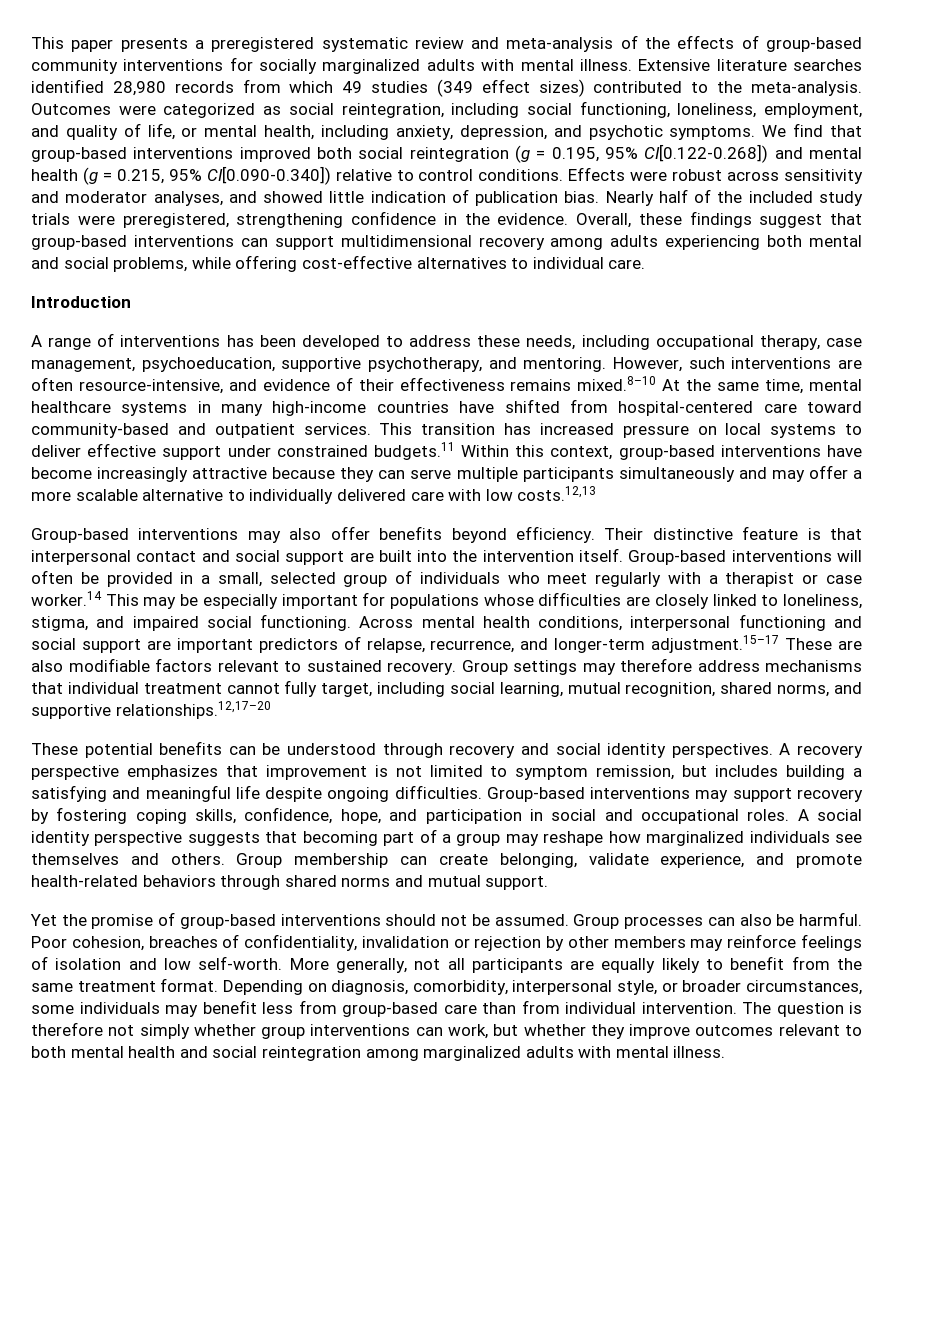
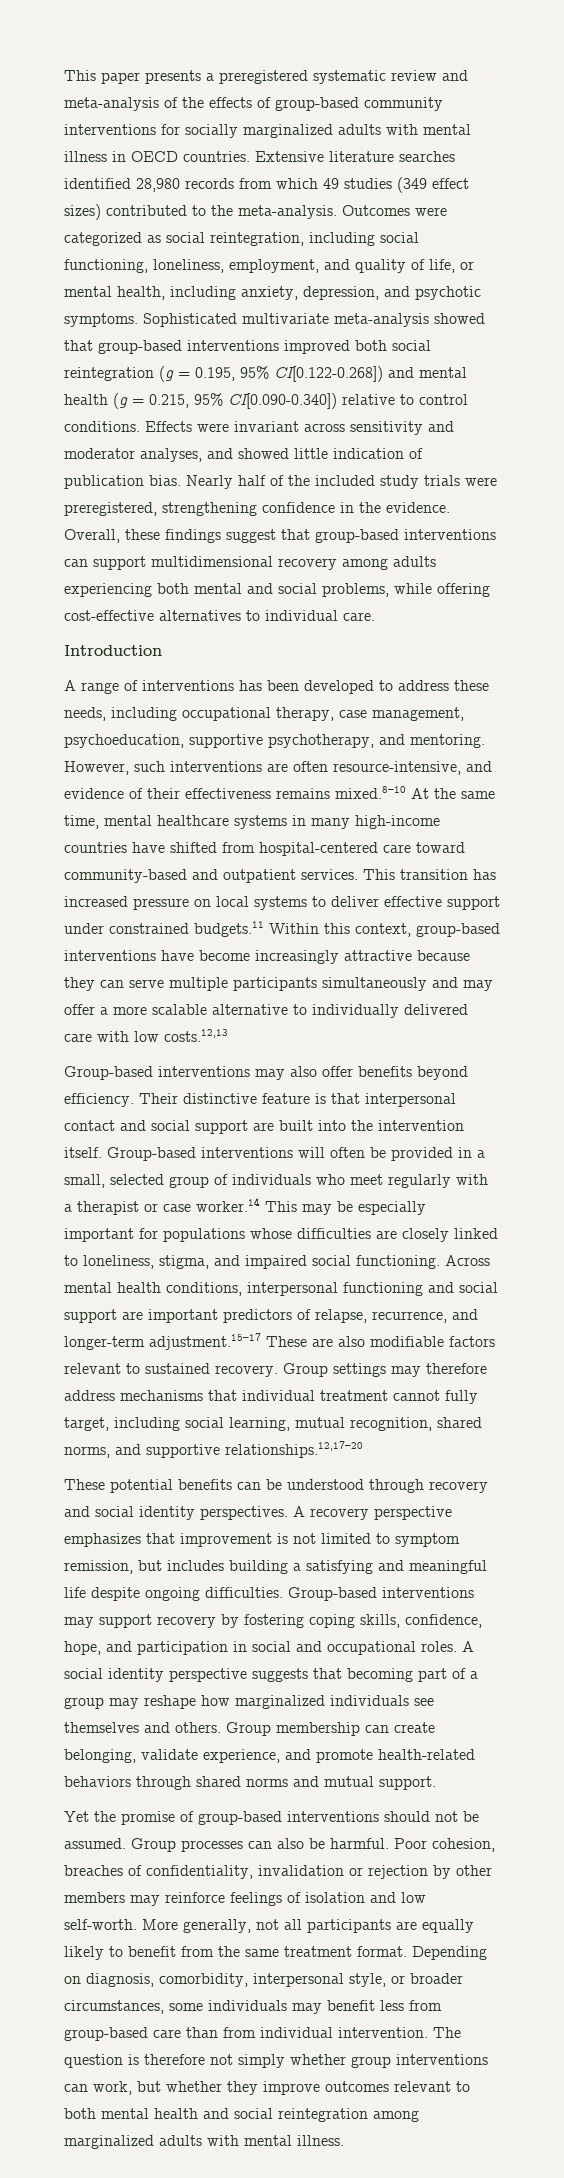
[579,59,632,71] illness. -> [64,151,250,162] illness in OECD countries.
[762,123,824,137] We find -> [143,313,485,327] Sophisticated multivariate meta-analysis showed
[672,169,723,181] robust -> [234,421,299,432] invariant

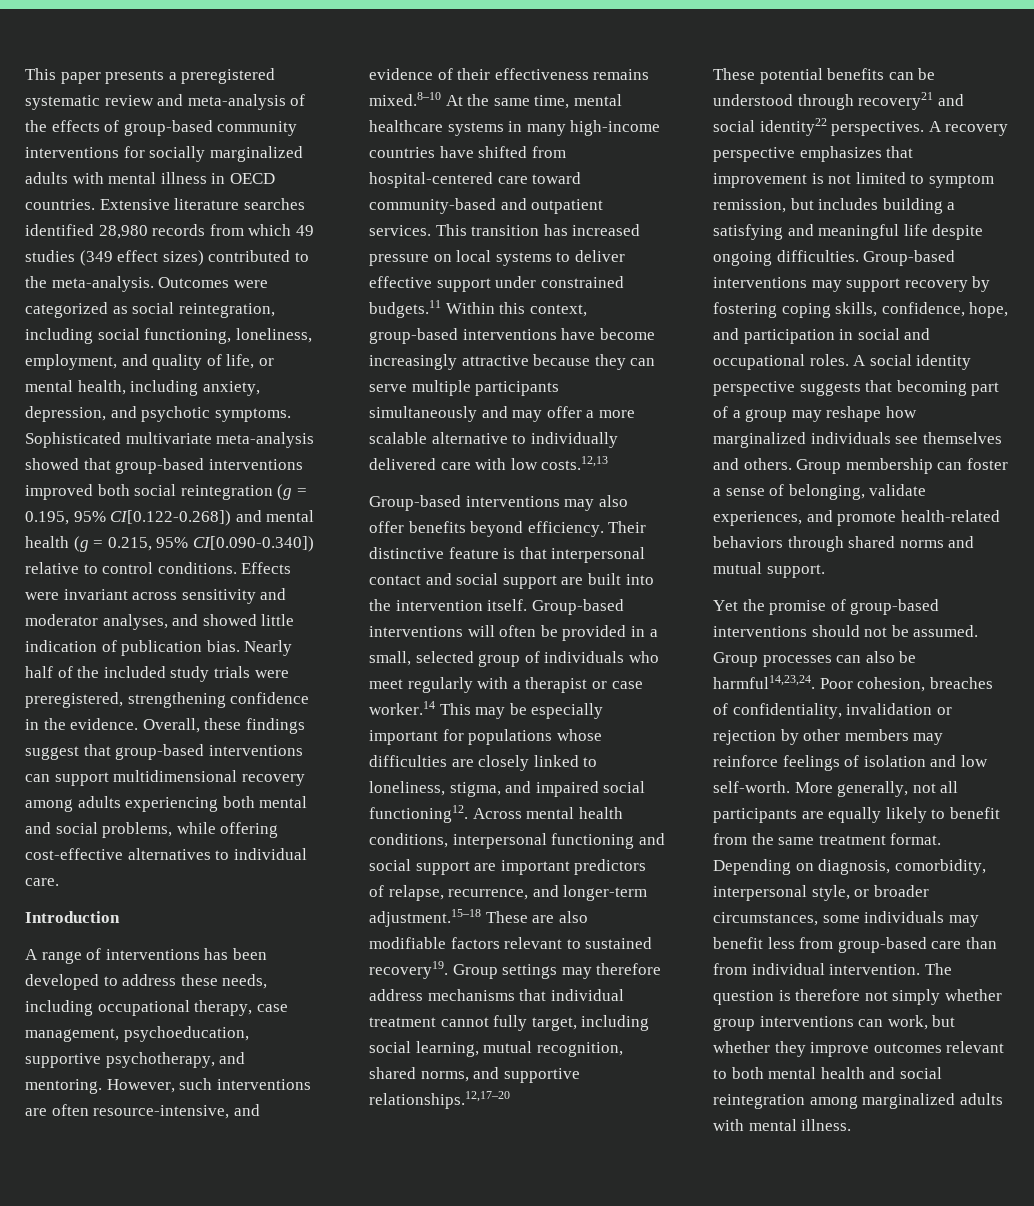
[356,1255,440,1269] functioning. -> [369,805,468,823] functioning12.
[149,1333,261,1350] adjustment.15–17 -> [369,909,481,927] adjustment.15–18
[215,1365,278,1377] recovery. -> [369,961,448,979] recovery19.
[429,1481,488,1493] [64,1506,195,1520] recovery and social identity -> [858,92,964,110] [713,118,827,136] recovery21 and social identity22
[394,1722,435,1733] create -> [966,458,1008,470] [713,484,785,496] foster a sense of
[203,1749,280,1763] experience, -> [713,511,802,526] experiences,
[330,1838,389,1849] harmful. -> [713,675,815,689] harmful14,23,24.

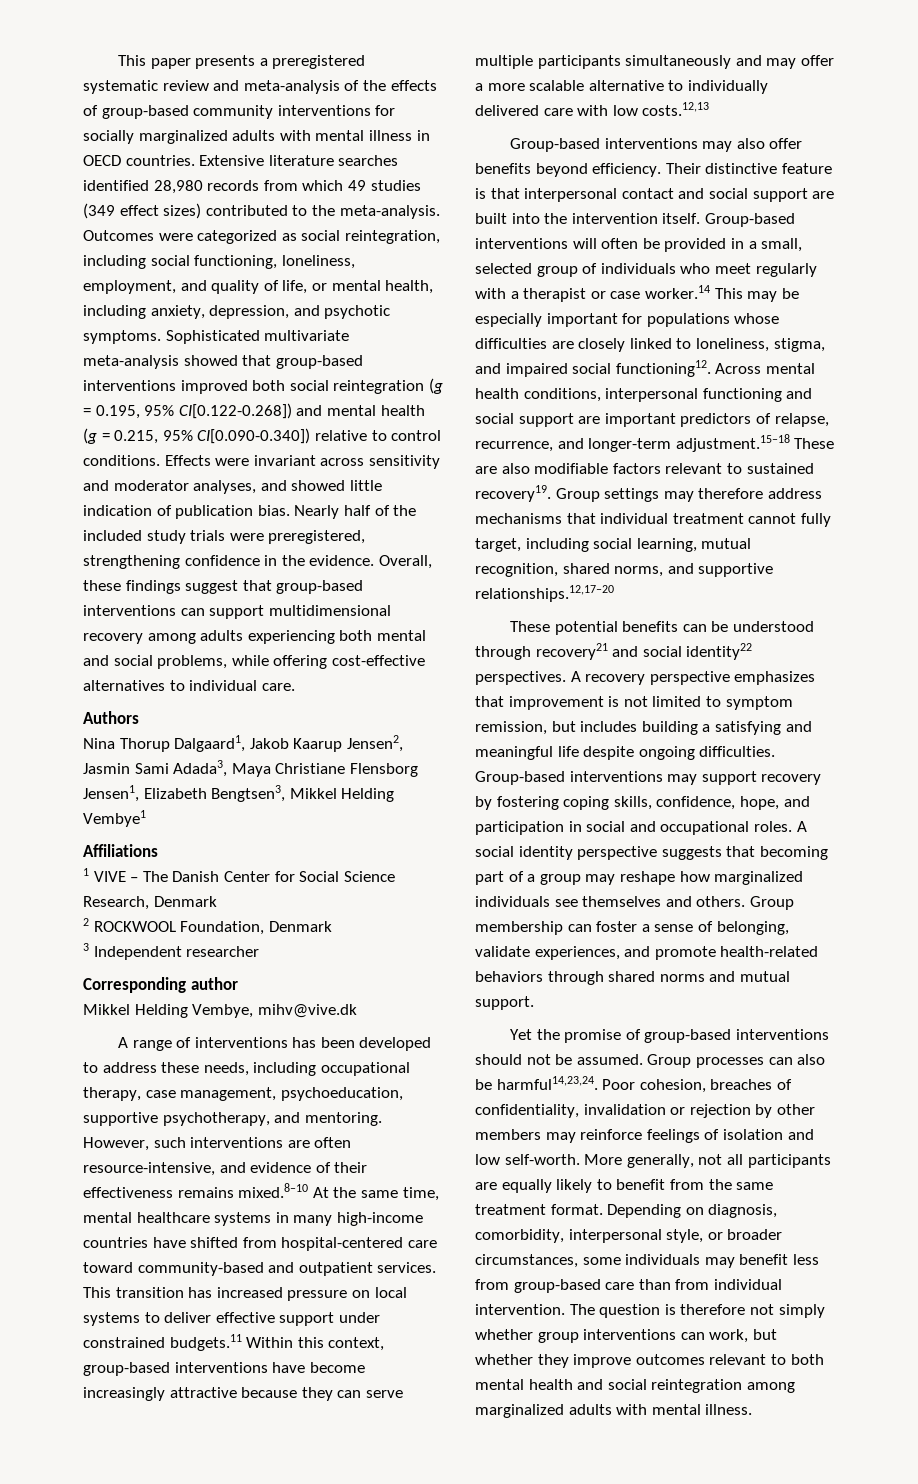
[25,911,120,923] Introduction -> [83,711,139,724] [83,735,403,752] [83,760,418,777] [83,785,395,802] [83,810,146,827] [83,844,158,857] [83,868,395,882] [83,896,217,910] [83,918,332,935] [83,943,260,960] [83,977,238,993] [83,1004,357,1018] Authors // Nina Thorup Dalgaard1, Jakob Kaarup Jensen2, Jasmin Sami Adada3, Maya Christiane Flensborg Jensen1, Elizabeth Bengtsen3, Mikkel Helding Vembye1 // Affiliations // 1 VIVE – The Danish Center for Social Science Research, Denmark // 2 ROCKWOOL Foundation, Denmark // 3 Independent researcher // Corresponding author // Mikkel Helding Vembye, mihv@vive.dk

